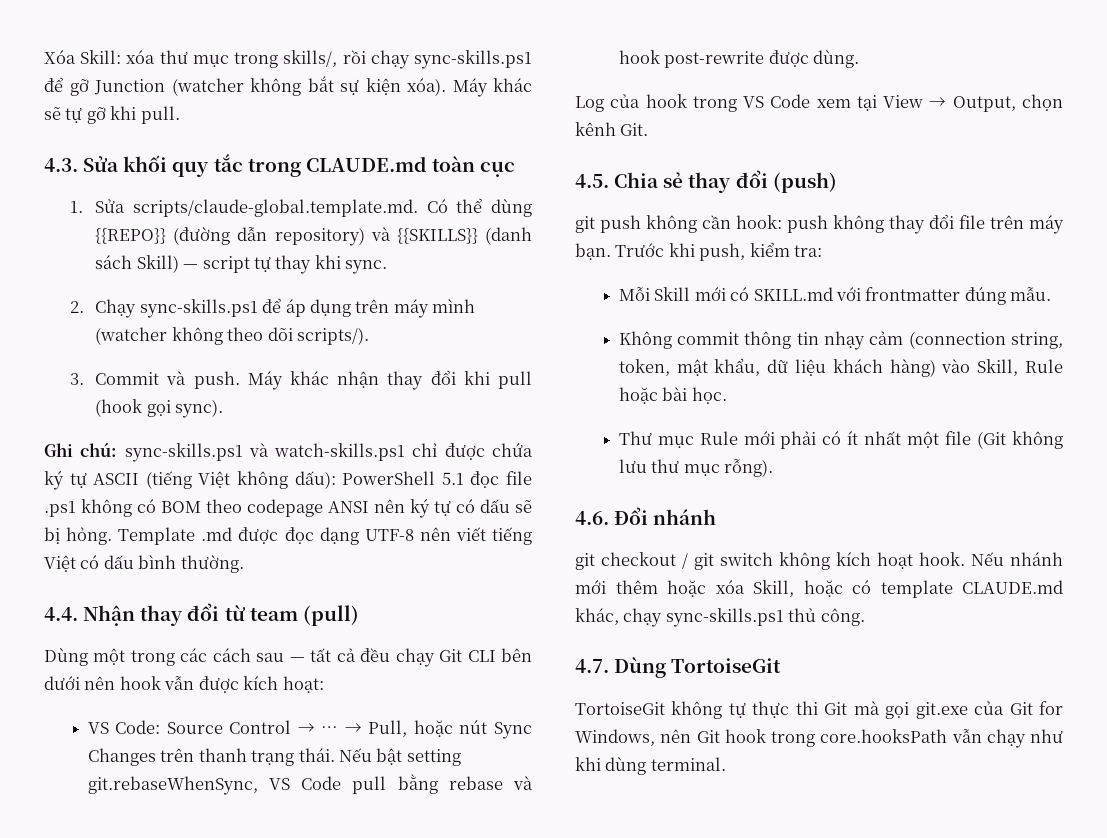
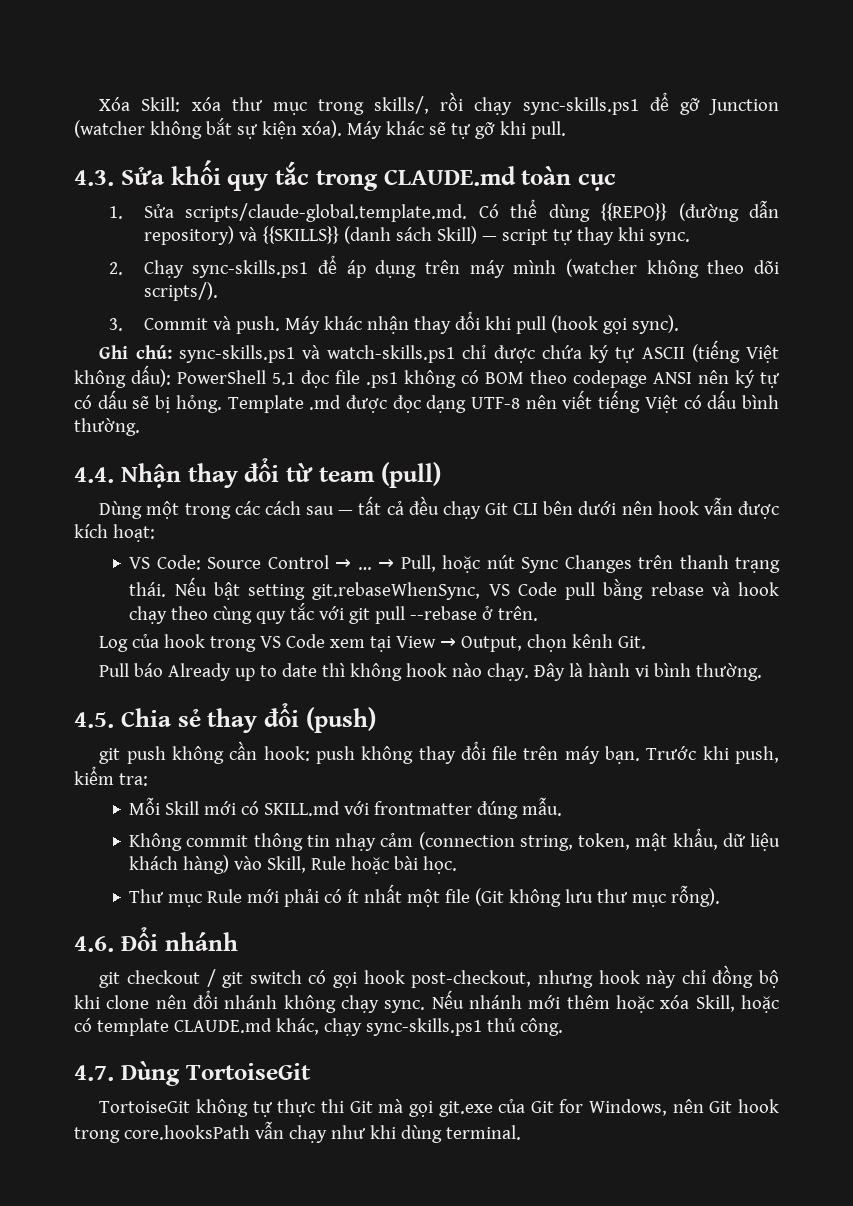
[664,50,860,68] post-rewrite được dùng. -> [129,602,539,624] chạy theo cùng quy tắc với git pull --rebase ở trên.
(649, 129) none -> [99,663,763,681] // Pull báo Already up to date thì không hook nào chạy. Đây là hành vi bình thường.
[779,552,965,570] không kích hoạt hook. -> [308,965,779,988] [74,990,426,1013] có gọi hook post-checkout, nhưng hook này chỉ đồng bộ khi clone nên đổi nhánh không chạy sync.

